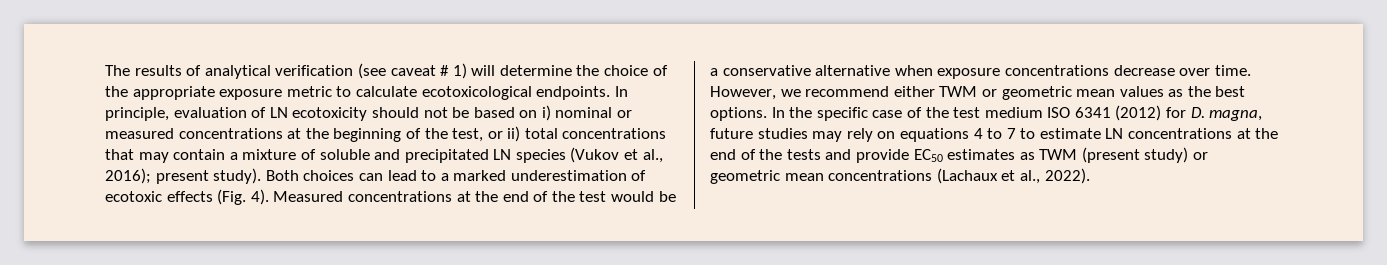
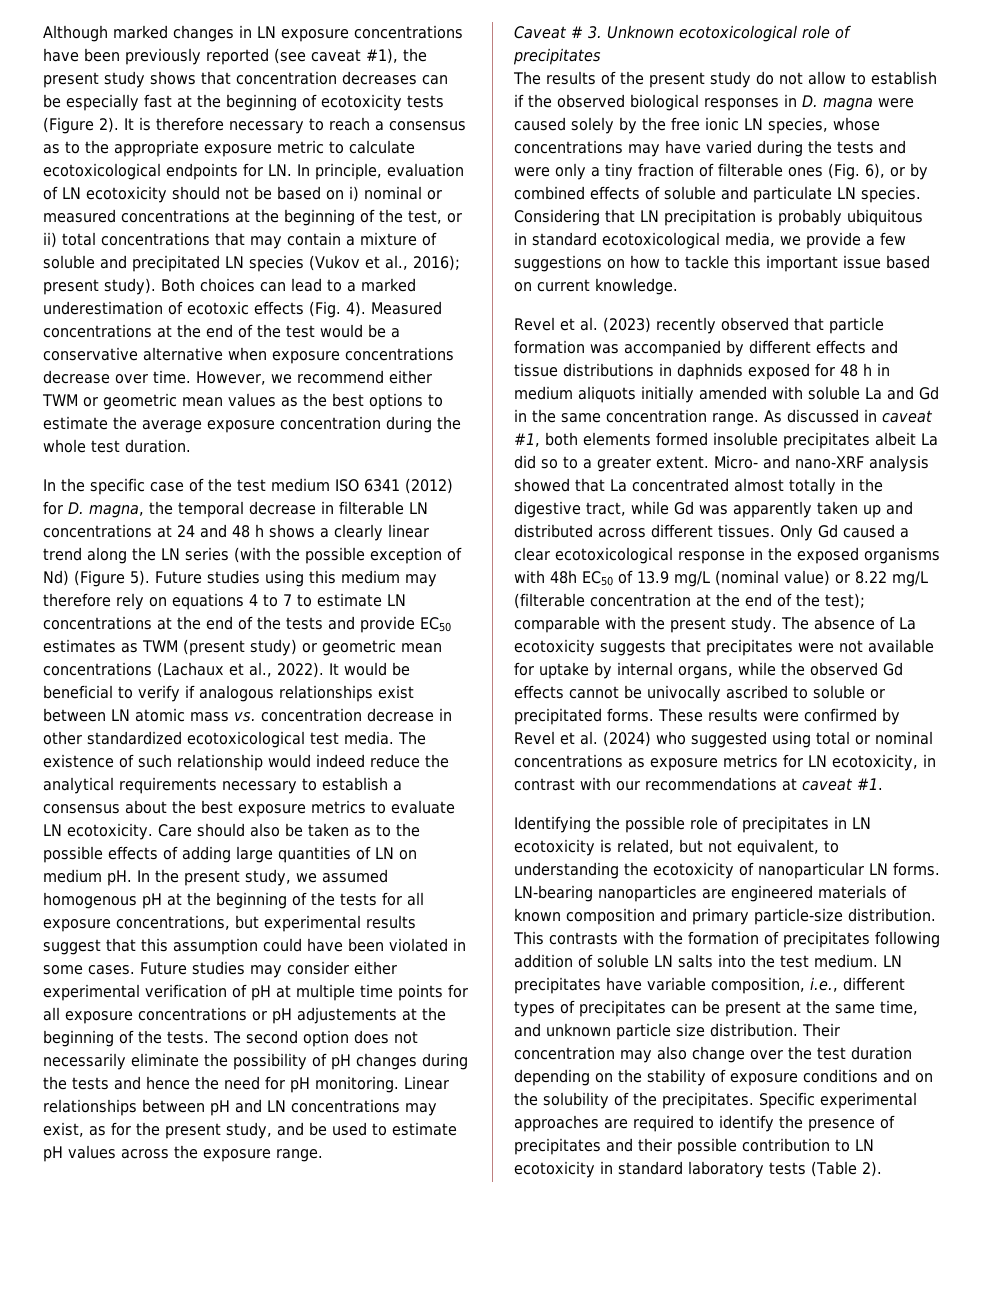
[105,63,668,79] The results of analytical verification (see caveat # 1) will determine the choice of -> [43,25,463,42] [43,48,427,65] [43,71,448,88] [43,94,444,111] [43,117,466,134] [43,141,80,154] Although marked changes in LN exposure concentrations have been previously reported (see caveat #1), the present study shows that concentration decreases can be especially fast at the beginning of ecotoxicity tests (Figure 2). It is therefore necessary to reach a consensus as to
[536,86,611,100] endpoints. -> [166,163,292,180] endpoints for LN.
[710,107,767,121] options. -> [369,393,443,410] [43,416,461,433] [43,439,191,453] options to estimate the average exposure concentration during the whole test duration. //
[710,128,843,142] future studies may -> [149,501,428,518] [43,524,429,541] [43,547,462,564] [43,570,437,587] [43,593,111,607] the temporal decrease in filterable LN concentrations at 24 and 48 h shows a clearly linear trend along the LN series (with the possible exception of Nd) (Figure 5). Future studies using this medium may therefore
(1090, 176) none -> [329,662,410,676] [43,685,414,702] [43,708,452,722] [43,731,426,748] [43,754,449,771] [43,777,402,794] [43,800,455,817] [43,823,420,840] [43,846,417,863] [43,869,388,886] [43,892,424,909] [43,915,416,932] [43,938,466,955] [43,961,397,978] [43,984,468,1001] [43,1007,446,1024] [43,1030,418,1047] [43,1053,468,1070] [43,1076,449,1093] [43,1099,437,1116] [43,1122,457,1139] [43,1145,323,1162] [514,25,851,42] [513,48,601,65] [513,71,937,88] [514,94,914,111] [514,117,880,134] [514,140,906,157] [514,163,928,180] [514,186,921,203] [514,209,923,226] [514,232,906,249] [514,255,930,272] [514,278,678,295] [514,317,884,334] [514,340,898,357] [514,363,890,380] [514,386,939,403] [514,409,933,426] [514,432,938,449] [514,455,929,472] [514,478,883,495] [514,501,913,518] [514,524,909,541] [514,547,940,564] [514,570,928,587] [514,593,865,609] [514,616,916,633] [514,639,934,656] [514,662,903,679] [514,685,885,702] [514,708,900,725] [514,731,933,748] [514,754,936,771] [514,777,883,791] [514,816,871,833] [514,839,839,856] [514,862,940,879] [514,885,907,902] [514,908,936,925] [513,931,940,948] [514,954,902,968] [514,977,905,994] [514,1000,918,1017] [514,1023,840,1040] [514,1046,912,1063] [514,1069,933,1086] [514,1092,917,1109] [514,1115,895,1132] [514,1138,874,1155] [514,1161,882,1178] It would be beneficial to verify if analogous relationships exist between LN atomic mass vs. concentration decrease in other standardized ecotoxicological test media. The existence of such relationship would indeed reduce the analytical requirements necessary to establish a consensus about the best exposure metrics to evaluate LN ecotoxicity. Care should also be taken as to the possible effects of adding large quantities of LN on medium pH. In the present study, we assumed homogenous pH at the beginning of the tests for all exposure concentrations, but experimental results suggest that this assumption could have been violated in some cases. Future studies may consider either experimental verification of pH at multiple time points for all exposure concentrations or pH adjustements at the beginning of the tests. The second option does not necessarily eliminate the possibility of pH changes during the tests and hence the need for pH monitoring. Linear relationships between pH and LN concentrations may exist, as for the present study, and be used to estimate pH values across the exposure range. // Caveat # 3. Unknown ecotoxicological role of precipitates // The results of the present study do not allow to establish if the observed biological responses in D. magna were caused solely by the free ionic LN species, whose concentrations may have varied during the tests and were only a tiny fraction of filterable ones (Fig. 6), or by combined effects of soluble and particulate LN species. Considering that LN precipitation is probably ubiquitous in standard ecotoxicological media, we provide a few suggestions on how to tackle this important issue based on current knowledge. // Revel et al. (2023) recently observed that particle formation was accompanied by different effects and tissue distributions in daphnids exposed for 48 h in medium aliquots initially amended with soluble La and Gd in the same concentration range. As discussed in caveat #1, both elements formed insoluble precipitates albeit La did so to a greater extent. Micro- and nano-XRF analysis showed that La concentrated almost totally in the digestive tract, while Gd was apparently taken up and distributed across different tissues. Only Gd caused a clear ecotoxicological response in the exposed organisms with 48h EC50 of 13.9 mg/L (nominal value) or 8.22 mg/L (filterable concentration at the end of the test); comparable with the present study. The absence of La ecotoxicity suggests that precipitates were not available for uptake by internal organs, while the observed Gd effects cannot be univocally ascribed to soluble or precipitated forms. These results were confirmed by Revel et al. (2024) who suggested using total or nominal concentrations as exposure metrics for LN ecotoxicity, in contrast with our recommendations at caveat #1. // Identifying the possible role of precipitates in LN ecotoxicity is related, but not equivalent, to understanding the ecotoxicity of nanoparticular LN forms. LN-bearing nanoparticles are engineered materials of known composition and primary particle-size distribution. This contrasts with the formation of precipitates following addition of soluble LN salts into the test medium. LN precipitates have variable composition, i.e., different types of precipitates can be present at the same time, and unknown particle size distribution. Their concentration may also change over the test duration depending on the stability of exposure conditions and on the solubility of the precipitates. Specific experimental approaches are required to identify the presence of precipitates and their possible contribution to LN ecotoxicity in standard laboratory tests (Table 2).

